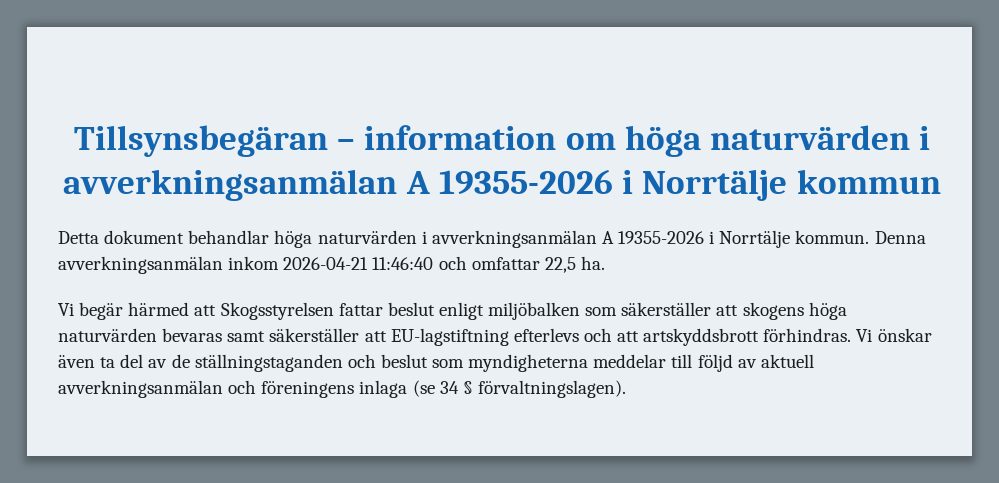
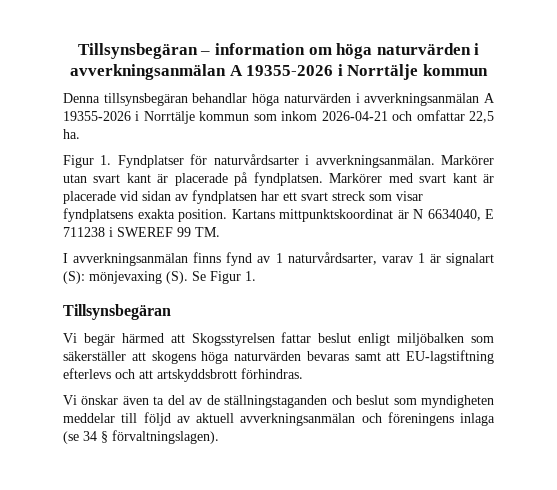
[58,230,185,244] Detta dokument -> [63,93,188,106] Denna tillsynsbegäran
[795,230,926,244] [58,256,223,274] kommun. Denna avverkningsanmälan -> [199,111,277,121] kommun som
[372,257,434,270] 11:46:40 -> (388, 116) none
(605, 263) none -> [63,154,494,168] [63,172,494,186] [63,190,423,204] [63,208,494,222] [63,227,220,237] [63,252,495,266] [63,271,256,284] [63,304,171,320] // Figur 1. Fyndplatser för naturvårdsarter i avverkningsanmälan. Markörer utan svart kant är placerade på fyndplatsen. Markörer med svart kant är placerade vid sidan av fyndplatsen har ett svart streck som visar fyndplatsens exakta position. Kartans mittpunktskoordinat är N 6634040, E 711238 i SWEREF 99 TM. // I avverkningsanmälan finns fynd av 1 naturvårdsarter, varav 1 är signalart (S): mönjevaxing (S). Se Figur 1. // Tillsynsbegäran
[269,328,360,342] säkerställer -> (381, 356) none
(852, 335) none -> (303, 373) //
[468,354,589,372] myndigheterna -> [420,395,494,408] myndigheten

